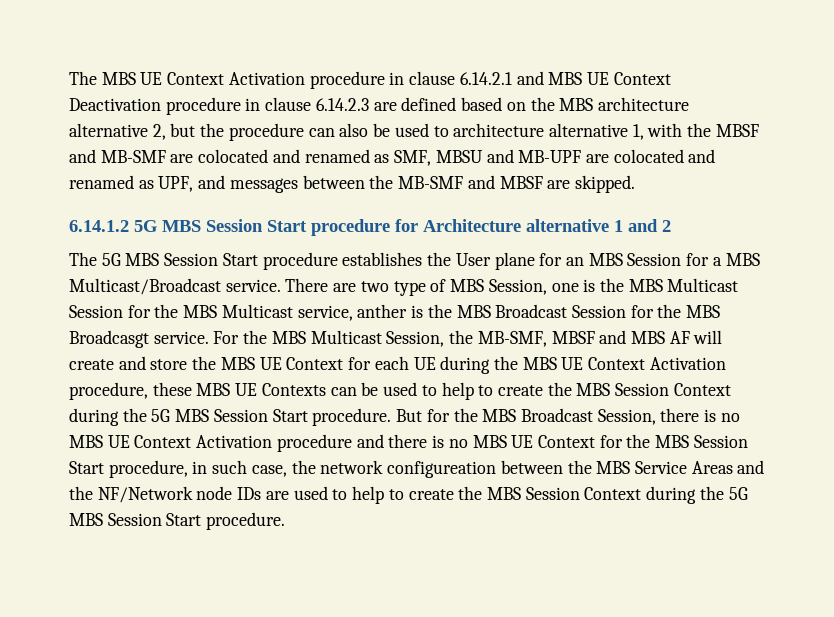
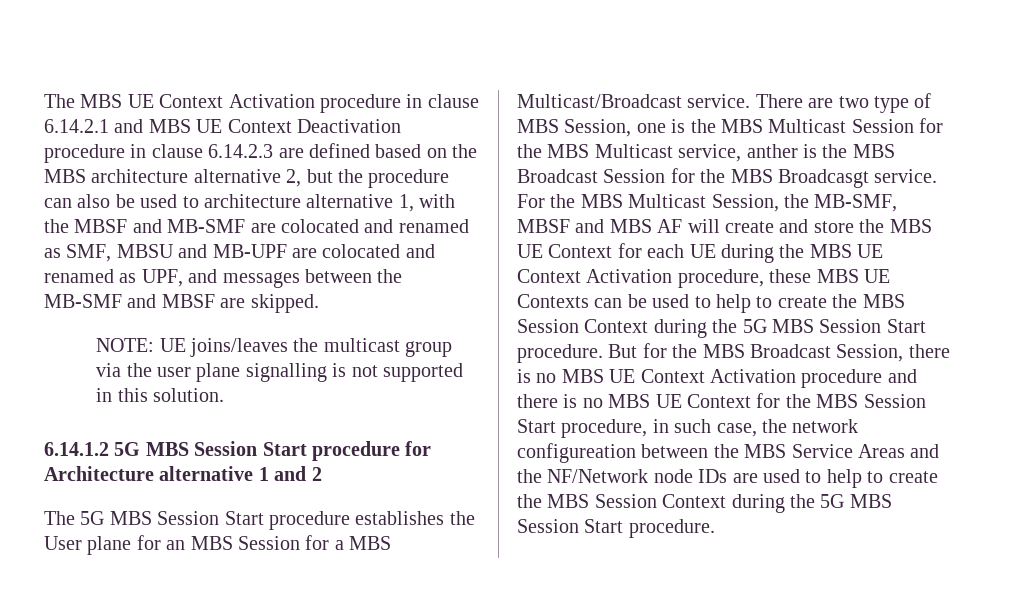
(635, 184) none -> [96,338,453,357] [96,363,463,382] [96,388,224,402] // NOTE: UE joins/leaves the multicast group via the user plane signalling is not supported in this solution.

